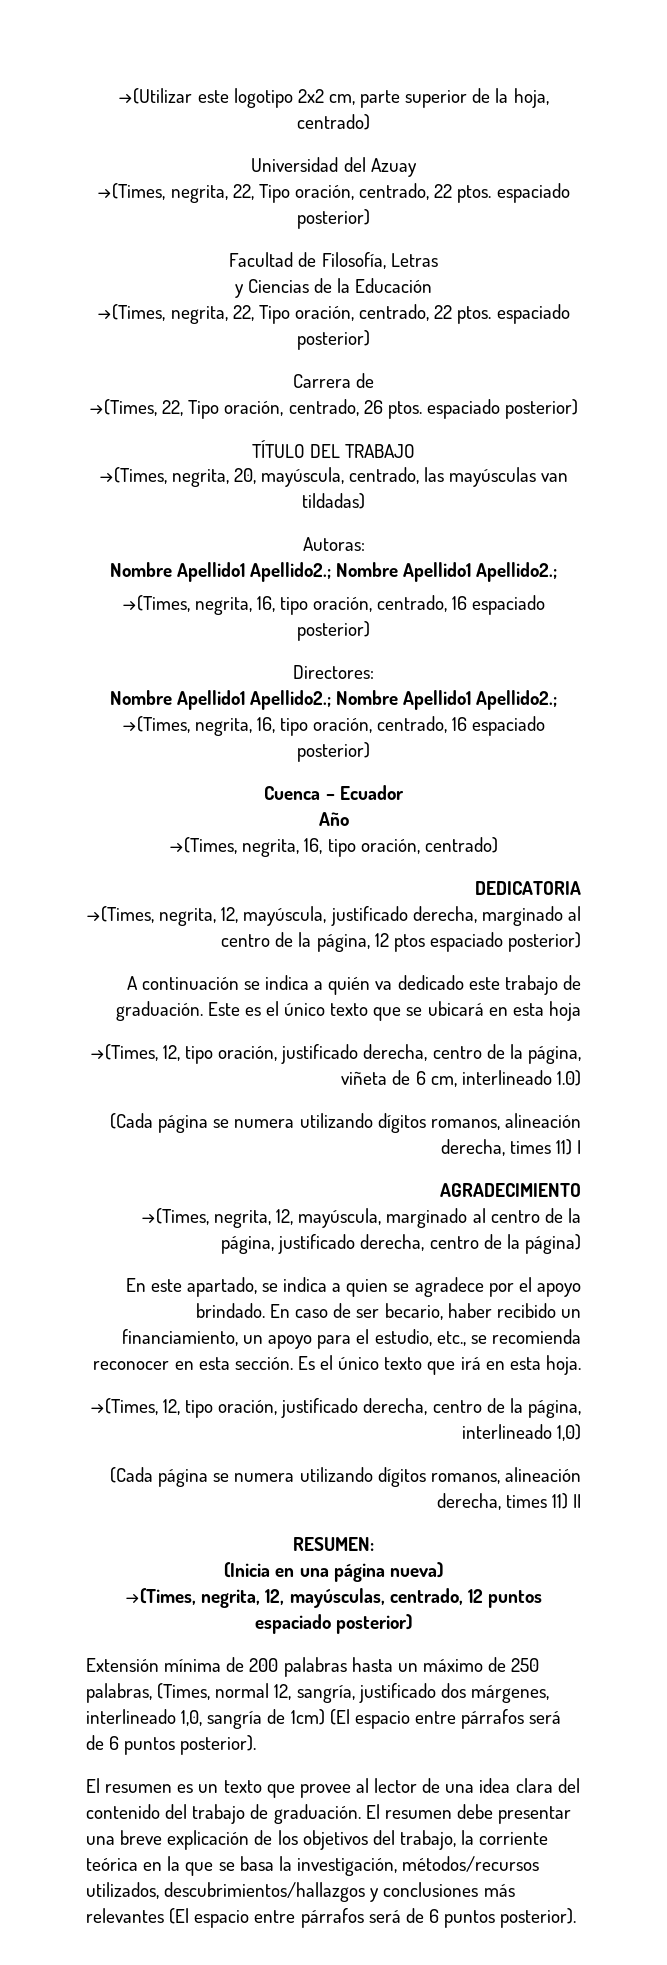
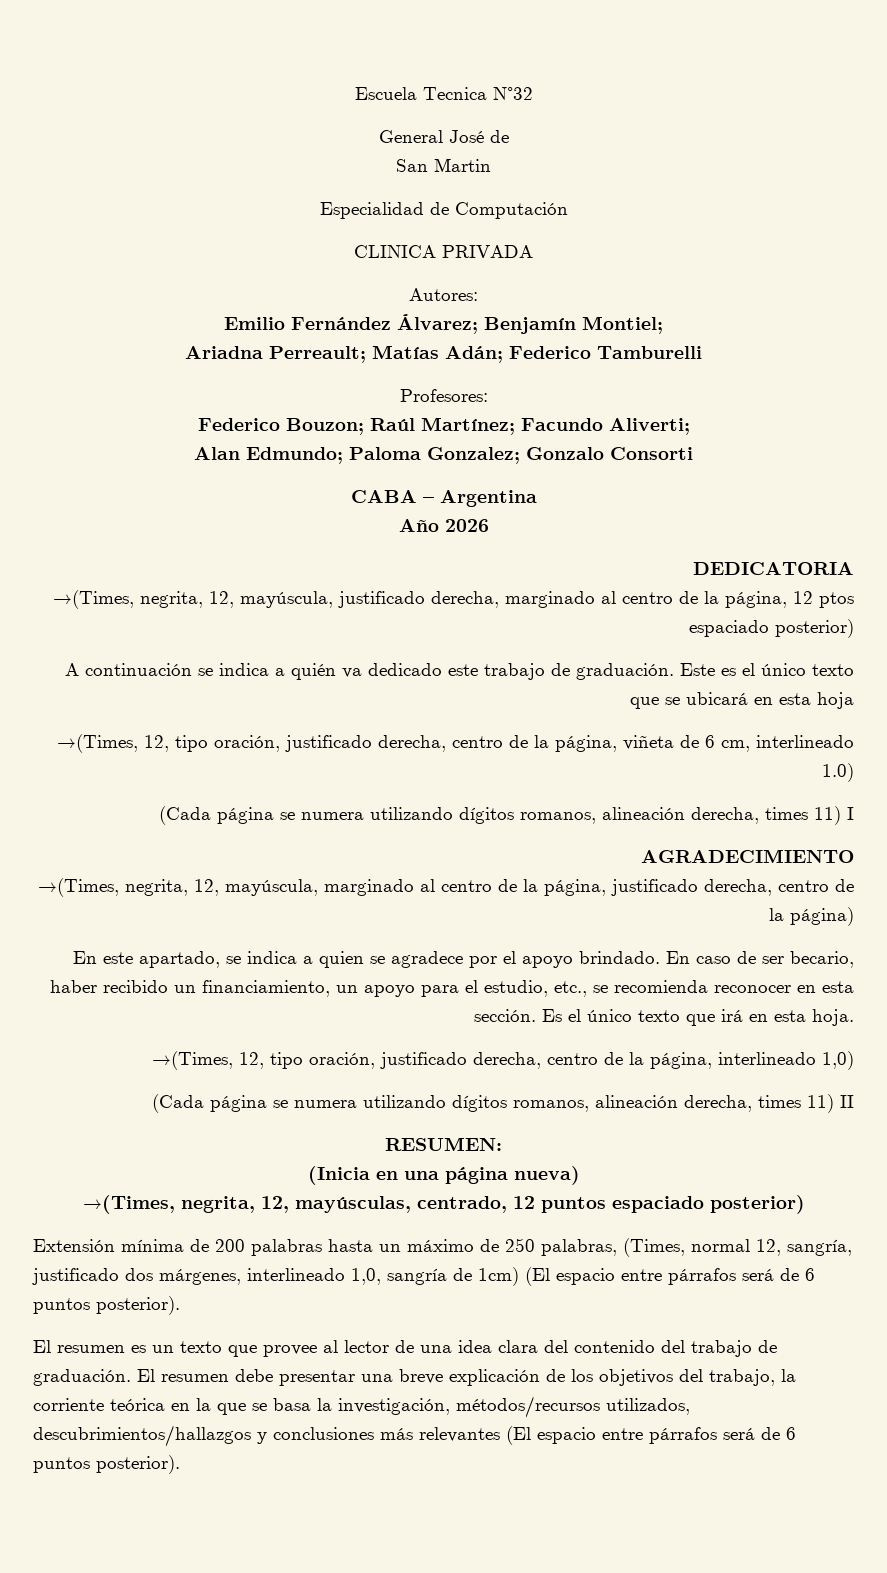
[118,88,549,108] [297,114,370,130] [251,157,417,177] [97,183,570,203] [297,209,371,229] [229,252,438,269] [234,278,433,298] [97,304,570,324] [297,330,371,350] [292,373,375,388] [88,399,579,419] [251,440,416,458] [98,467,569,487] [302,493,365,509] [302,537,365,551] [109,562,558,582] [121,595,546,615] [297,621,371,641] [293,665,374,679] [109,690,558,710] [121,716,546,736] [297,742,371,762] [264,785,404,800] [318,812,349,826] [169,837,498,857] →(Utilizar este logotipo 2x2 cm, parte superior de la hoja, centrado) // Universidad del Azuay // →(Times, negrita, 22, Tipo oración, centrado, 22 ptos. espaciado posterior) // Facultad de Filosofía, Letras // y Ciencias de la Educación // →(Times, negrita, 22, Tipo oración, centrado, 22 ptos. espaciado posterior) // Carrera de // →(Times, 22, Tipo oración, centrado, 26 ptos. espaciado posterior) // TÍTULO DEL TRABAJO // →(Times, negrita, 20, mayúscula, centrado, las mayúsculas van tildadas) // Autoras: // Nombre Apellido1 Apellido2.; Nombre Apellido1 Apellido2.; // →(Times, negrita, 16, tipo oración, centrado, 16 espaciado posterior) // Directores: // Nombre Apellido1 Apellido2.; Nombre Apellido1 Apellido2.; →(Times, negrita, 16, tipo oración, centrado, 16 espaciado posterior) // Cuenca – Ecuador // Año // →(Times, negrita, 16, tipo oración, centrado) -> [354,87,533,100] [378,130,509,143] [396,158,491,172] [319,202,568,219] [354,245,533,258] [409,288,478,301] [224,314,663,334] [185,345,702,363] [399,389,488,402] [197,417,690,435] [194,447,693,464] [350,490,537,507] [398,519,489,532] Escuela Tecnica N°32 // General José de // San Martin // Especialidad de Computación // CLINICA PRIVADA // Autores: // Emilio Fernández Álvarez; Benjamín Montiel; // Ariadna Perreault; Matías Adán; Federico Tamburelli // Profesores: // Federico Bouzon; Raúl Martínez; Facundo Aliverti; // Alan Edmundo; Paloma Gonzalez; Gonzalo Consorti // CABA – Argentina // Año 2026

